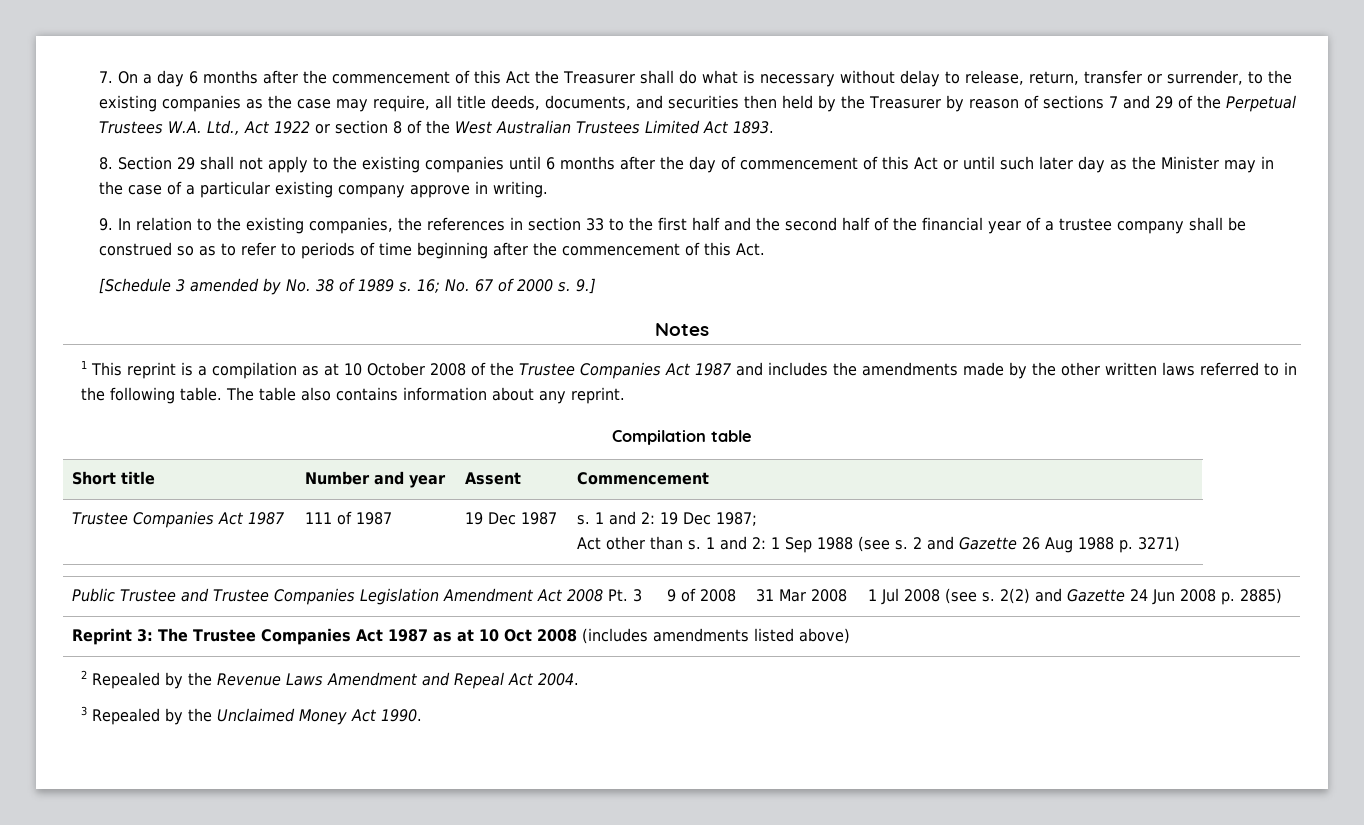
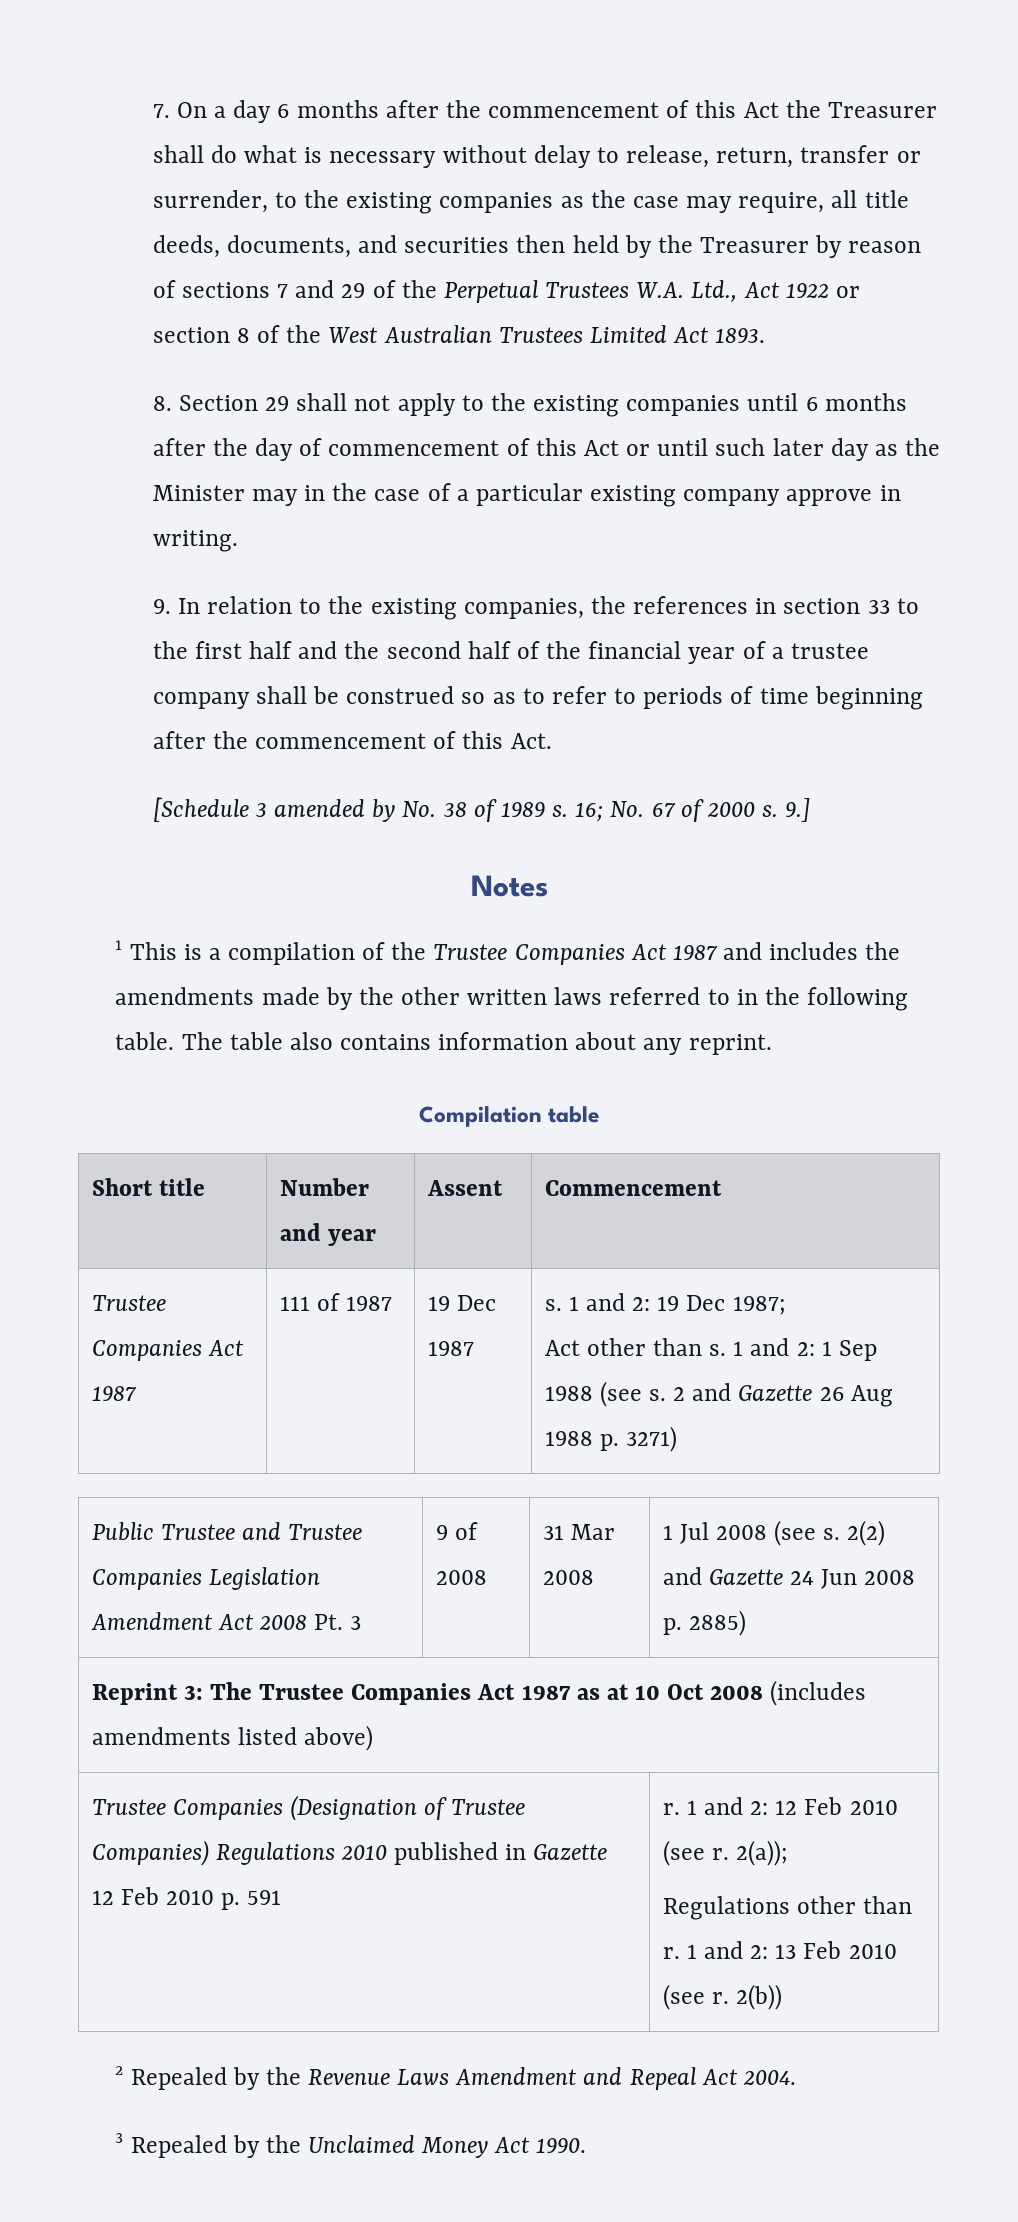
[127,362,177,379] reprint -> (177, 951) none
[302,362,467,376] as at 10 October 2008 -> (356, 953) none
(851, 636) none -> [91,1795,526,1821] [91,1840,608,1866] [91,1887,282,1910] [662,1797,898,1815] [662,1840,788,1866] [662,1896,912,1920] [662,1941,897,1959] [662,1984,782,2010] // Trustee Companies (Designation of Trustee Companies) Regulations 2010 published in Gazette 12 Feb 2010 p. 591 | r. 1 and 2: 12 Feb 2010 (see r. 2(a)); // Regulations other than r. 1 and 2: 13 Feb 2010 (see r. 2(b))

